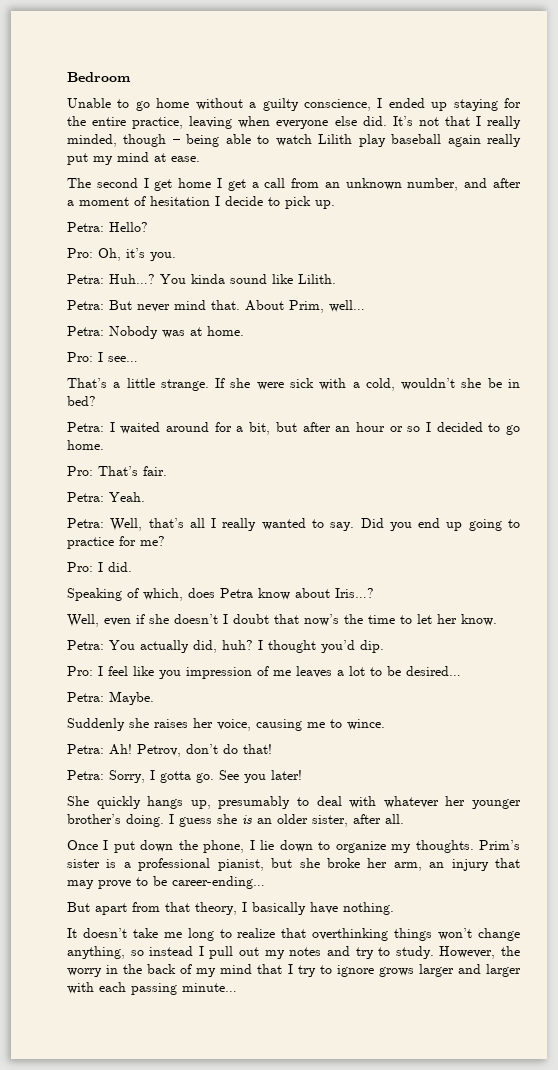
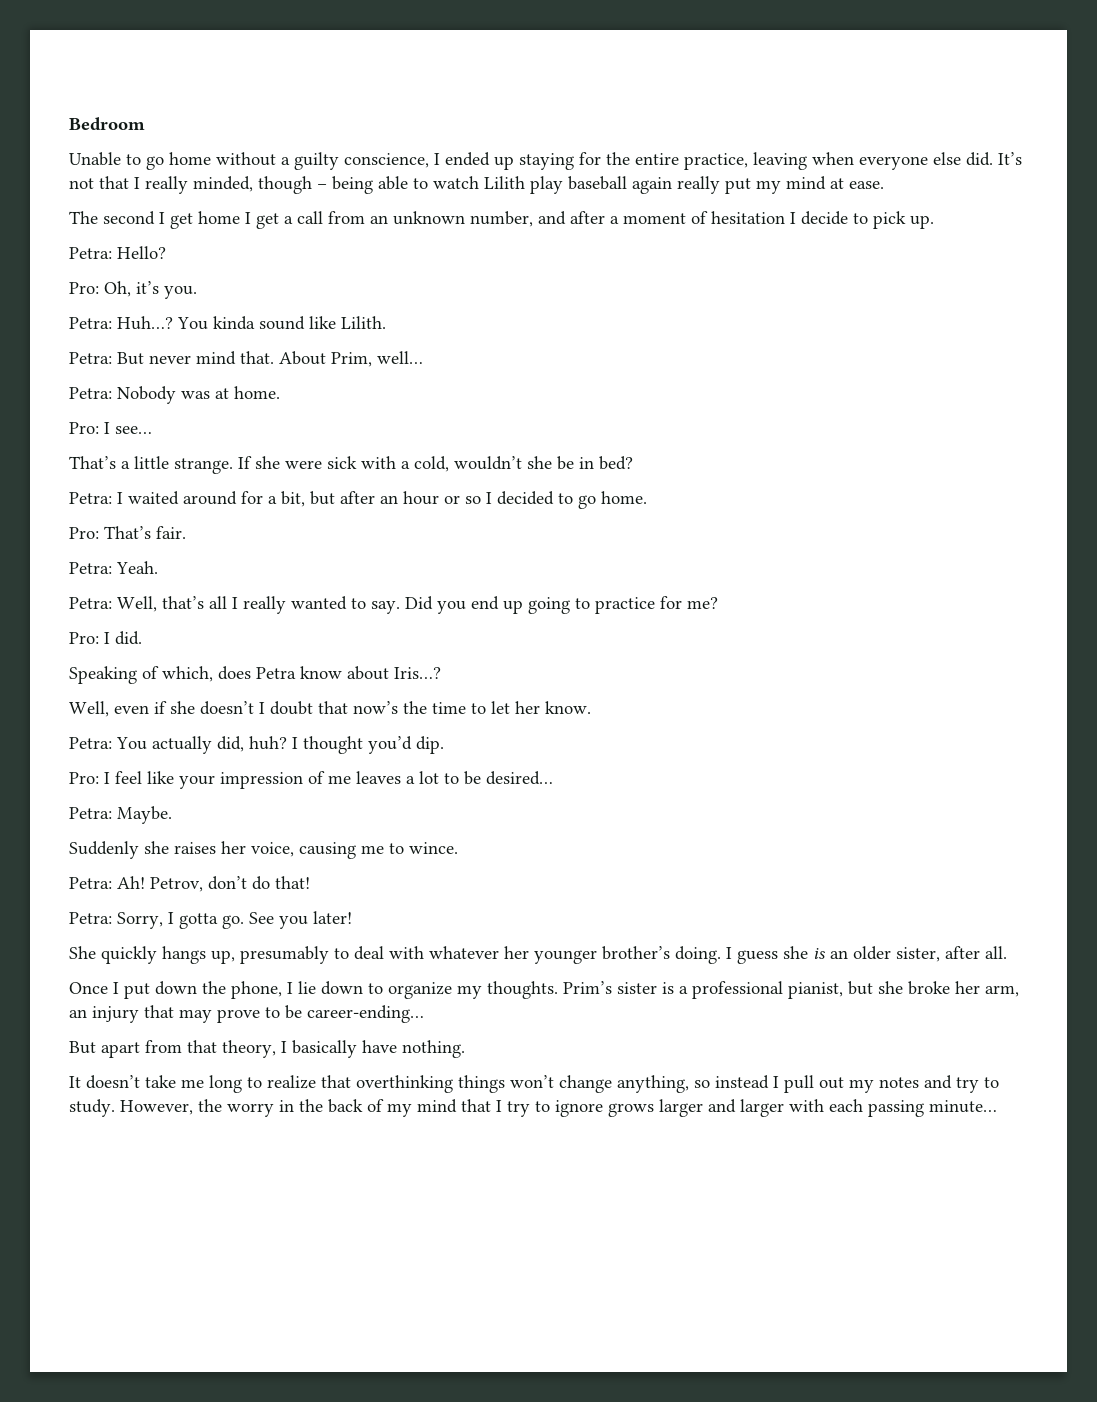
[159,670,181,679] you -> [179,775,215,789] your

